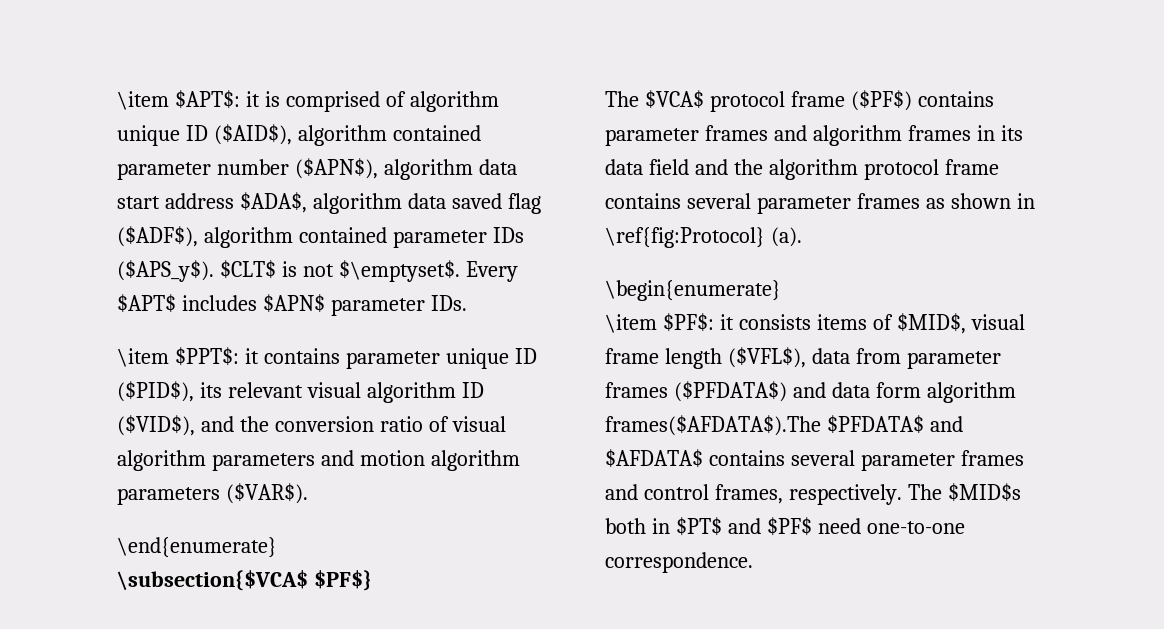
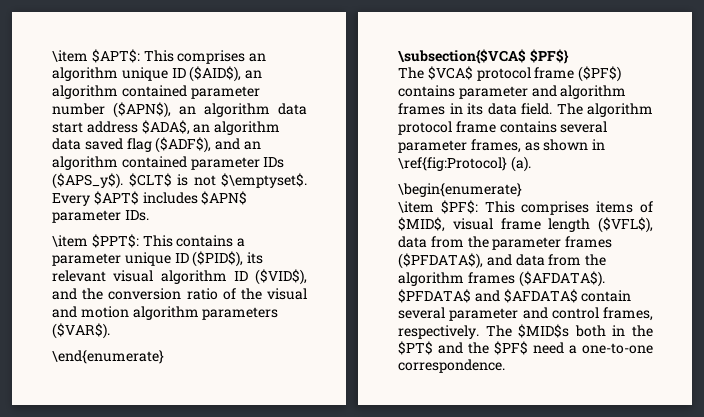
[245,91,406,112] it is comprised of -> [143,50,267,64] This comprises an
(292, 134) none -> [245,70,263,79] an
(378, 168) none -> [179,106,196,115] an
(307, 202) none -> [193,124,211,133] an
(198, 236) none -> [215,138,261,150] and an
[244,348,340,364] it contains -> [142,235,246,247] This contains a
[451,416,506,432] [117,450,315,471] visual algorithm parameters -> [240,288,307,300] the visual
[704,125,768,141] frames -> (528, 92) none
[648,159,763,175] field and the -> [521,103,583,115] field. The
[856,193,920,209] frames -> [470,139,521,153] frames,
[719,314,811,330] it consists -> [484,201,590,215] This comprises
[906,351,1001,369] [605,381,787,402] parameter frames ($PFDATA$) -> [467,236,613,250] [398,253,483,269] the parameter frames ($PFDATA$),
[875,382,1016,403] [605,415,821,436] form algorithm frames($AFDATA$).The -> [548,254,607,266] [398,271,605,287] from the algorithm frames ($AFDATA$).
[708,450,1024,471] contains several parameter frames -> [581,290,632,302] [398,307,519,321] contain several parameter
(670, 526) none -> [632,325,653,337] the
(761, 526) none -> [468,342,489,354] the
(861, 526) none -> [569,345,577,354] a

